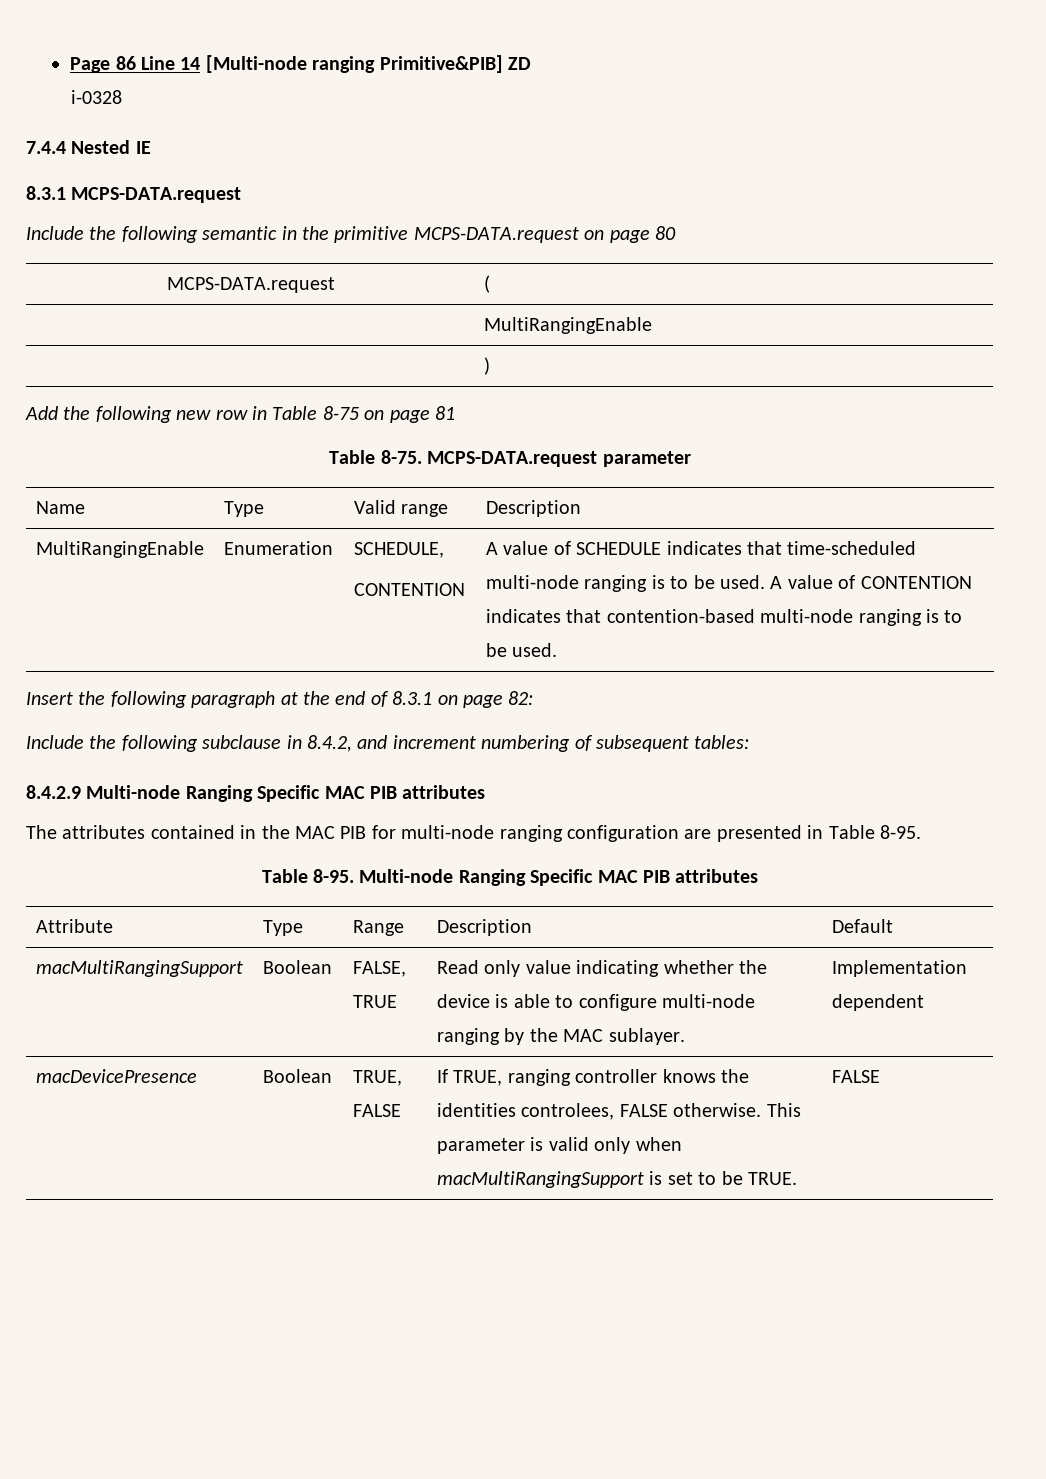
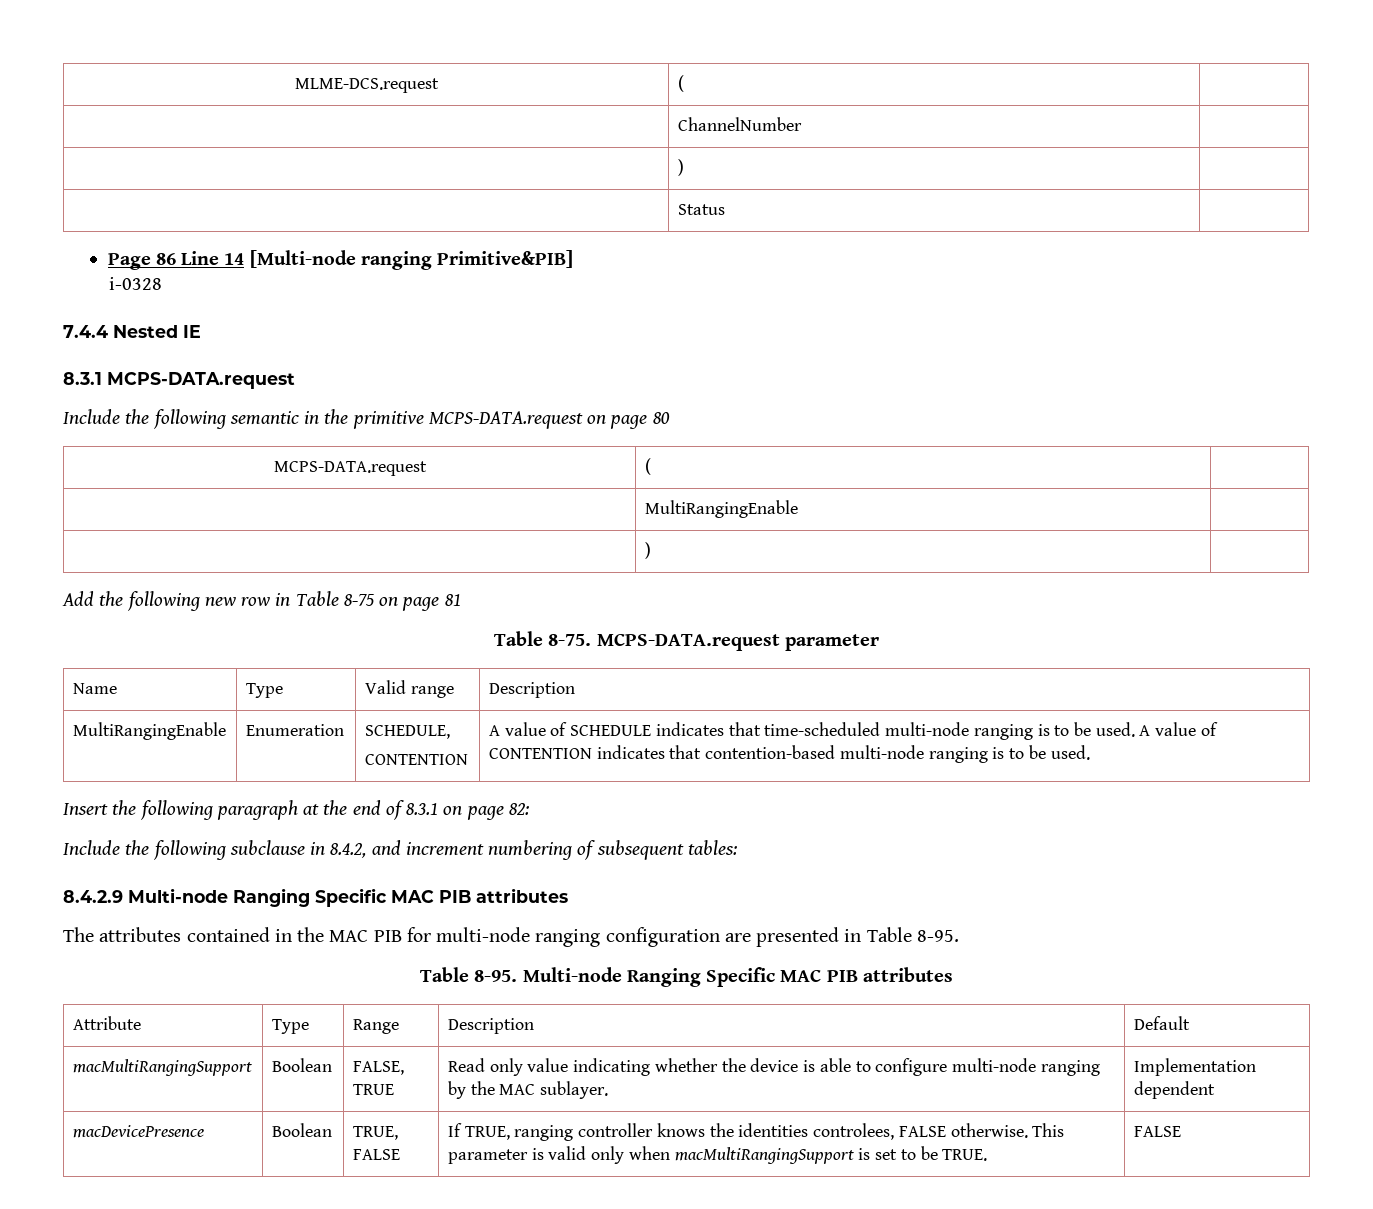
(70, 65) none -> [294,78,439,93] [677,75,684,92] [677,117,802,131] [677,159,684,176] [677,204,725,215] MLME-DCS.request | ( | // | ChannelNumber | // | ) | // | Status | //
[508,57,532,70] ZD -> (574, 259) none

